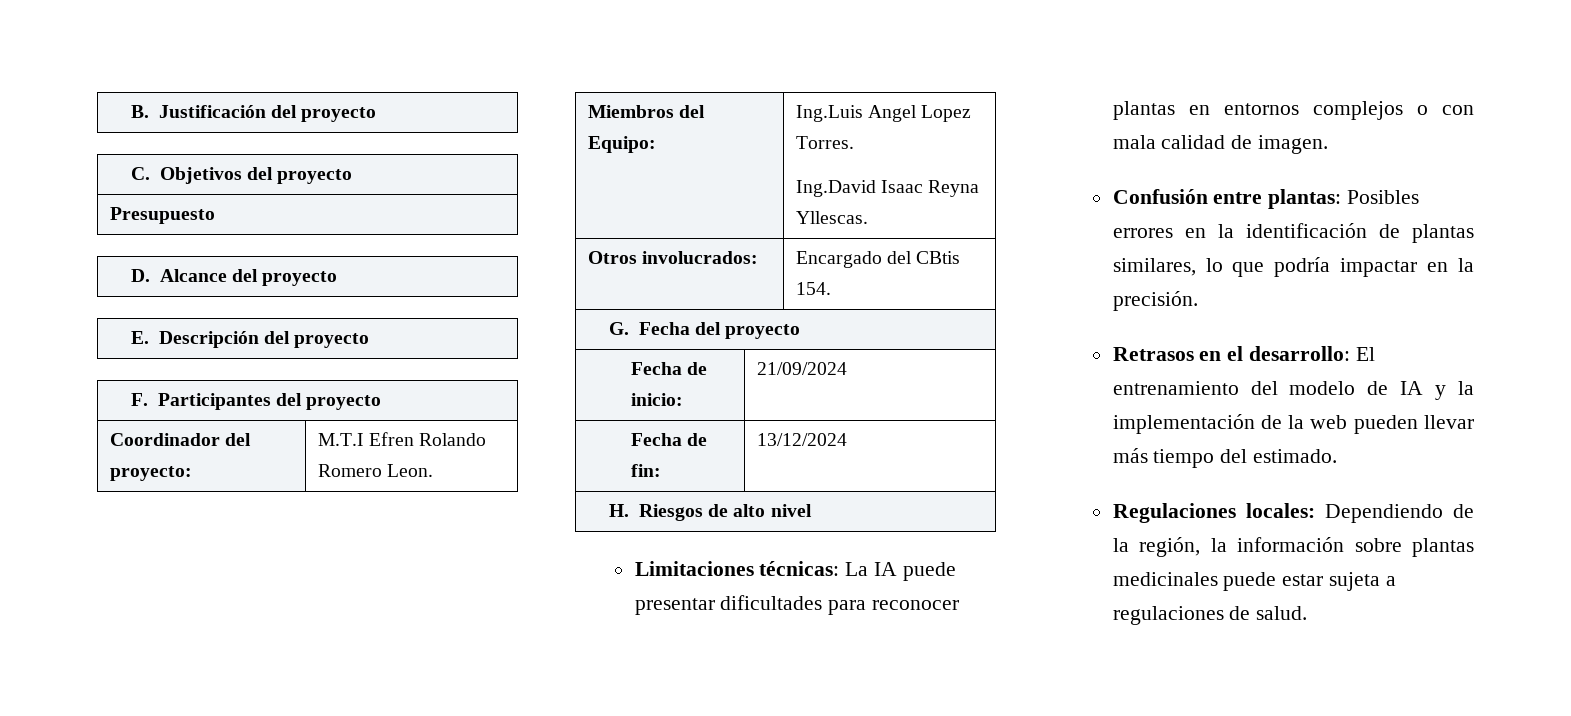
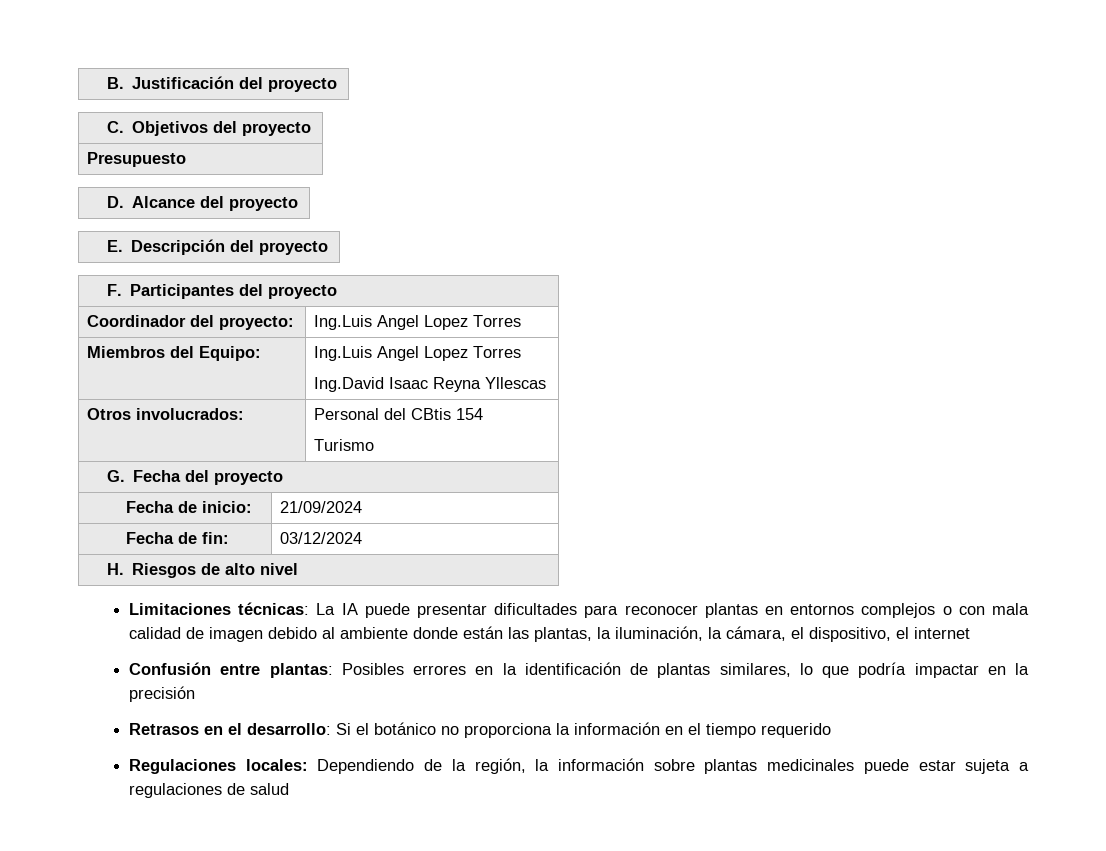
[317,432,487,446] [317,464,433,477] M.T.I Efren Rolando Romero Leon. -> [313,315,521,330] Ing.Luis Angel Lopez Torres
[795,136,854,149] Torres. -> [472,346,521,358] Torres
[795,211,868,224] Yllescas. -> [484,377,546,389] Yllescas
[795,251,882,268] Encargado -> [313,408,379,420] Personal
[795,282,831,295] 154. -> [455,408,483,420] [313,439,374,451] 154 // Turismo
[756,433,847,446] 13/12/2024 -> [279,532,362,544] 03/12/2024
[1258,135,1329,154] imagen. -> [209,626,971,642] imagen debido al ambiente donde están las plantas, la iluminación, la cámara, el dispositivo, el internet
[1112,291,1198,311] precisión. -> [129,686,196,702] precisión
[1355,347,1375,361] [1112,381,1474,400] [1112,414,1474,434] [1112,448,1338,468] El entrenamiento del modelo de IA y la implementación de la web pueden llevar más tiempo del estimado. -> [336,722,832,738] Si el botánico no proporciona la información en el tiempo requerido
[1256,606,1308,620] salud. -> [250,783,290,795] salud

